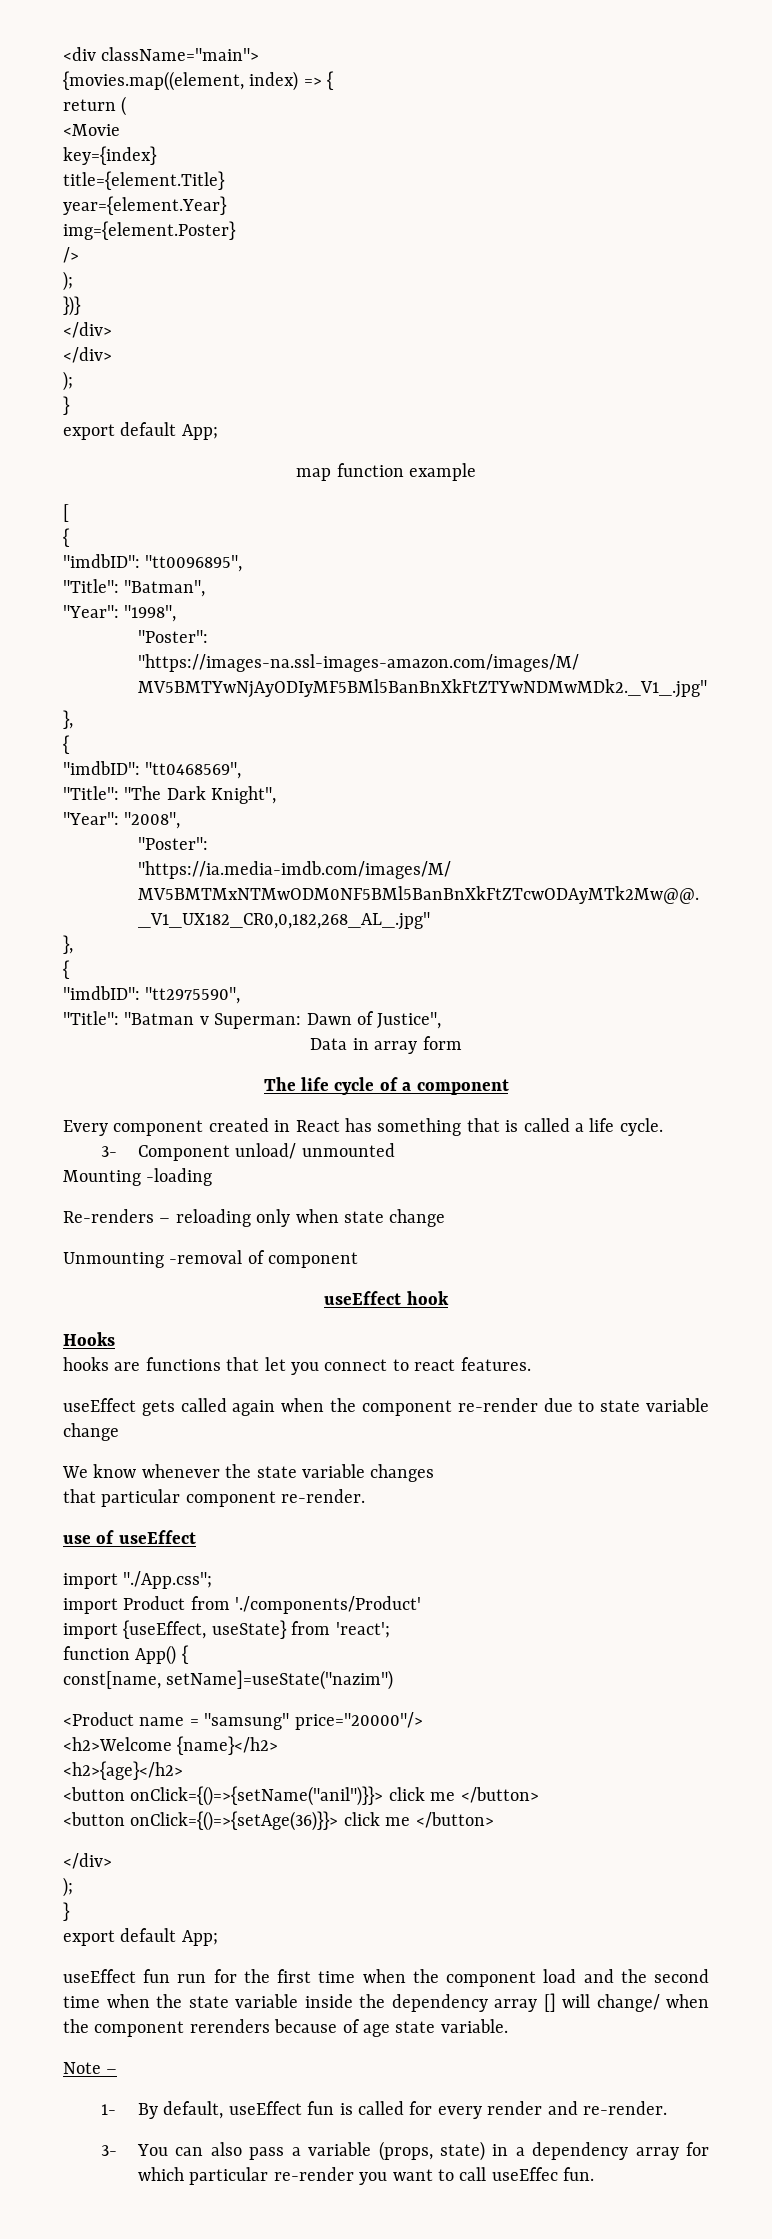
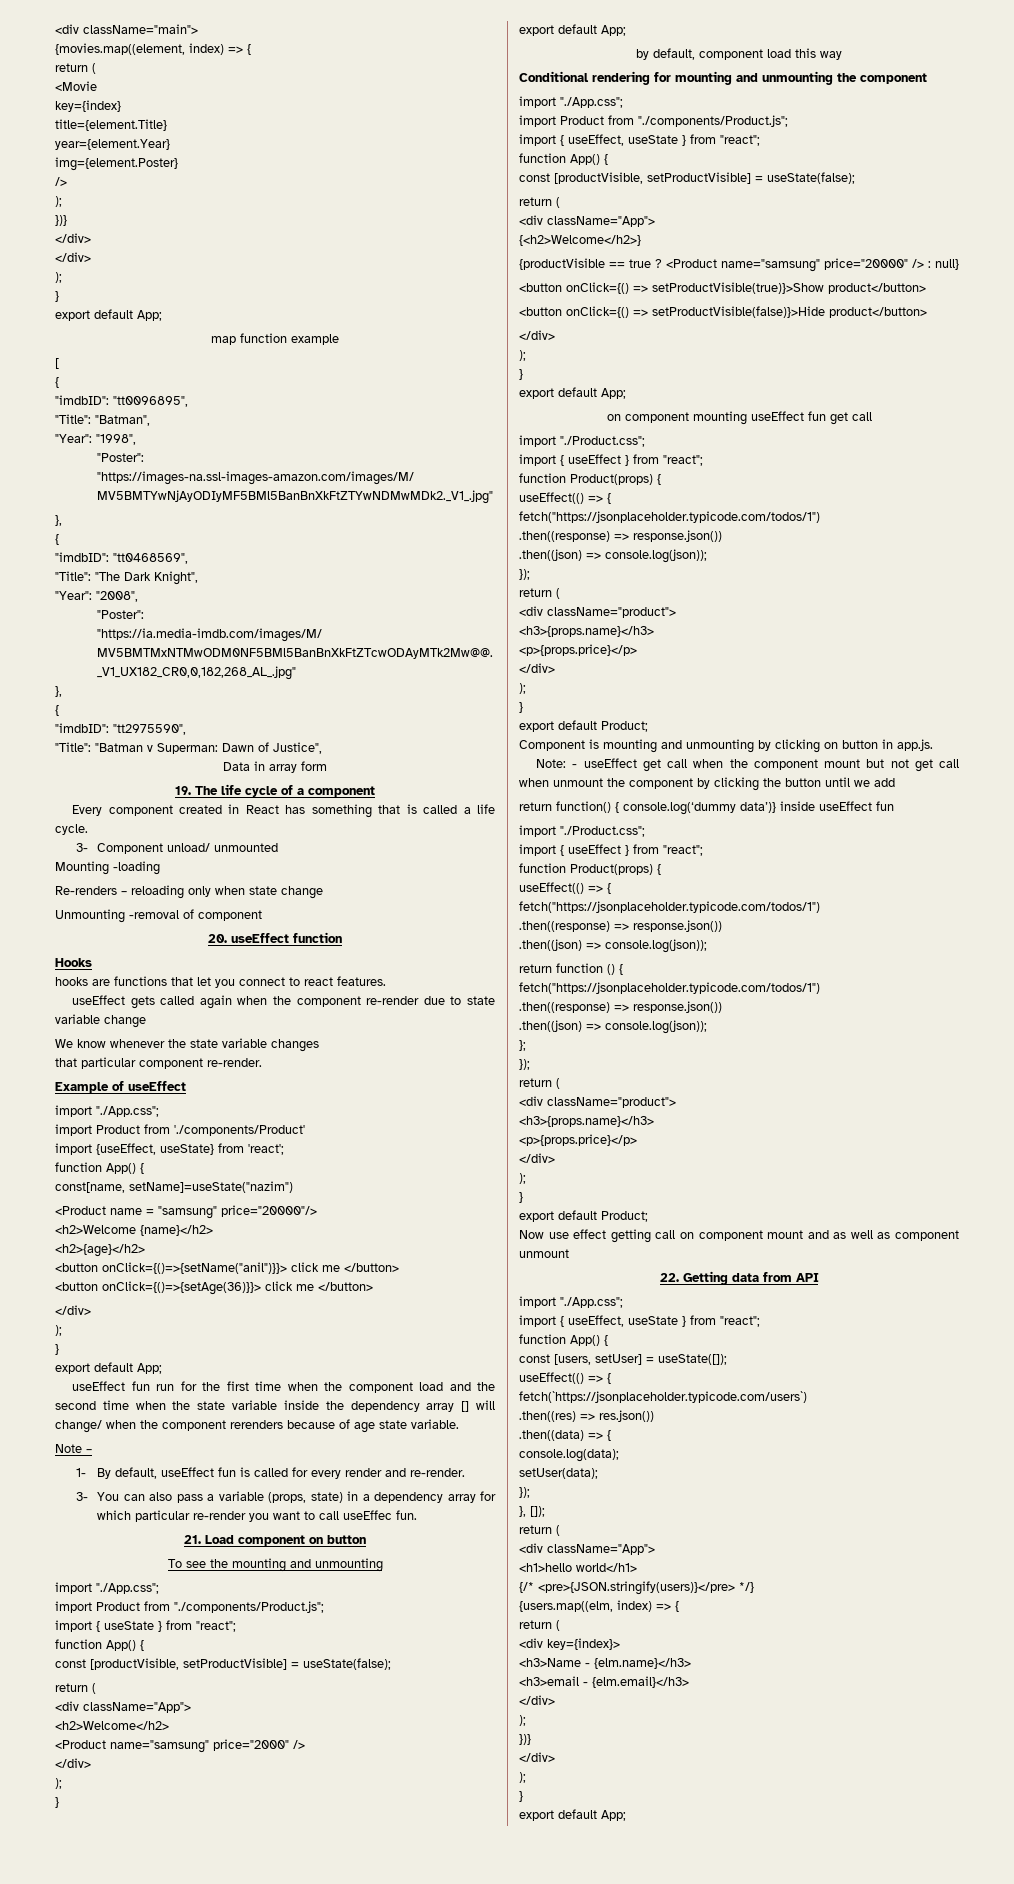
(462, 1043) none -> [175,786,191,795] 19.
[324,1291,449,1305] useEffect hook -> [208,932,342,943] 20. useEffect function
[63,1535,91,1544] use -> [55,1082,109,1093] Example
(595, 2174) none -> [184,1535,366,1546] [167,1558,383,1572] [55,1582,159,1594] [55,1601,324,1613] [55,1620,236,1632] [55,1639,144,1651] [55,1658,391,1670] [55,1683,96,1694] [55,1701,191,1713] [55,1721,169,1730] [55,1739,305,1753] [55,1758,91,1768] [55,1778,62,1789] [55,1797,59,1808] [519,24,626,36] [636,48,842,60] [519,71,927,85] [519,96,623,108] [519,115,788,127] [519,134,760,146] [519,153,608,165] [519,172,855,184] [519,197,560,208] [519,215,655,227] [519,235,641,246] [519,258,959,272] [519,282,926,294] [519,306,927,318] [519,330,555,340] [519,350,526,361] [519,369,523,380] [519,387,626,399] [606,411,872,425] [519,435,645,447] [519,454,703,466] [519,473,661,485] [519,492,611,504] [519,511,820,523] [519,530,722,542] [519,549,707,563] [519,569,530,580] [519,588,560,599] [519,606,676,618] [519,626,654,637] [519,644,637,656] [519,663,555,673] [519,683,526,694] [519,702,523,713] [519,720,648,732] [519,739,933,753] [536,758,960,772] [519,777,895,791] [519,801,894,815] [519,825,645,837] [519,844,703,856] [519,863,661,875] [519,882,611,894] [519,901,820,913] [519,920,722,932] [519,939,707,953] [519,963,623,975] [519,982,820,994] [519,1001,722,1013] [519,1020,707,1034] [519,1040,526,1051] [519,1059,530,1070] [519,1078,560,1089] [519,1096,676,1108] [519,1116,654,1127] [519,1134,637,1146] [519,1153,555,1163] [519,1173,526,1184] [519,1192,523,1203] [519,1210,648,1222] [519,1229,959,1243] [519,1249,569,1258] [659,1271,819,1285] [519,1296,623,1308] [519,1315,760,1327] [519,1334,608,1346] [519,1354,727,1365] [519,1372,611,1384] [519,1391,807,1403] [519,1410,654,1422] [519,1430,611,1441] [519,1449,619,1462] [519,1468,598,1479] [519,1487,530,1498] [519,1506,545,1517] [519,1525,560,1536] [519,1543,655,1555] [519,1563,637,1572] [519,1581,754,1595] [519,1600,679,1612] [519,1620,560,1631] [519,1638,620,1650] [519,1658,691,1669] [519,1676,689,1688] [519,1695,555,1705] [519,1715,526,1726] [519,1734,531,1745] [519,1752,555,1762] [519,1772,526,1783] [519,1791,523,1802] [519,1809,626,1821] // 21. Load component on button // To see the mounting and unmounting // import "./App.css"; // import Product from "./components/Product.js"; // import { useState } from "react"; // function App() { // const [productVisible, setProductVisible] = useState(false); // return ( // <div className="App"> // <h2>Welcome</h2> // <Product name="samsung" price="2000" /> // </div> // ); // } // export default App; // by default, component load this way // Conditional rendering for mounting and unmounting the component // import "./App.css"; // import Product from "./components/Product.js"; // import { useEffect, useState } from "react"; // function App() { // const [productVisible, setProductVisible] = useState(false); // return ( // <div className="App"> // {<h2>Welcome</h2>} // {productVisible == true ? <Product name="samsung" price="20000" /> : null} // <button onClick={() => setProductVisible(true)}>Show product</button> // <button onClick={() => setProductVisible(false)}>Hide product</button> // </div> // ); // } // export default App; // on component mounting useEffect fun get call // import "./Product.css"; // import { useEffect } from "react"; // function Product(props) { // useEffect(() => { // fetch("https://jsonplaceholder.typicode.com/todos/1") // .then((response) => response.json()) // .then((json) => console.log(json)); // }); // return ( // <div className="product"> // <h3>{props.name}</h3> // <p>{props.price}</p> // </div> // ); // } // export default Product; // Component is mounting and unmounting by clicking on button in app.js. // Note: - useEffect get call when the component mount but not get call when unmount the component by clicking the button until we add // return function() { console.log(‘dummy data’)} inside useEffect fun // import "./Product.css"; // import { useEffect } from "react"; // function Product(props) { // useEffect(() => { // fetch("https://jsonplaceholder.typicode.com/todos/1") // .then((response) => response.json()) // .then((json) => console.log(json)); // return function () { // fetch("https://jsonplaceholder.typicode.com/todos/1") // .then((response) => response.json()) // .then((json) => console.log(json)); // }; // }); // return ( // <div className="product"> // <h3>{props.name}</h3> // <p>{props.price}</p> // </div> // ); // } // export default Product; // Now use effect getting call on component mount and as well as component unmount // 22. Getting data from API // import "./App.css"; // import { useEffect, useState } from "react"; // function App() { // const [users, setUser] = useState([]); // useEffect(() => { // fetch(`https://jsonplaceholder.typicode.com/users`) // .then((res) => res.json()) // .then((data) => { // console.log(data); // setUser(data); // }); // }, []); // return ( // <div className="App"> // <h1>hello world</h1> // {/* <pre>{JSON.stringify(users)}</pre> */} // {users.map((elm, index) => { // return ( // <div key={index}> // <h3>Name - {elm.name}</h3> // <h3>email - {elm.email}</h3> // </div> // ); // })} // </div> // ); // } // export default App;

